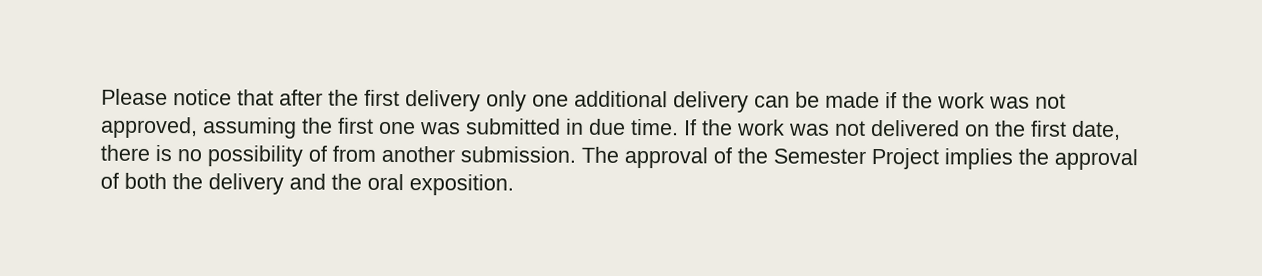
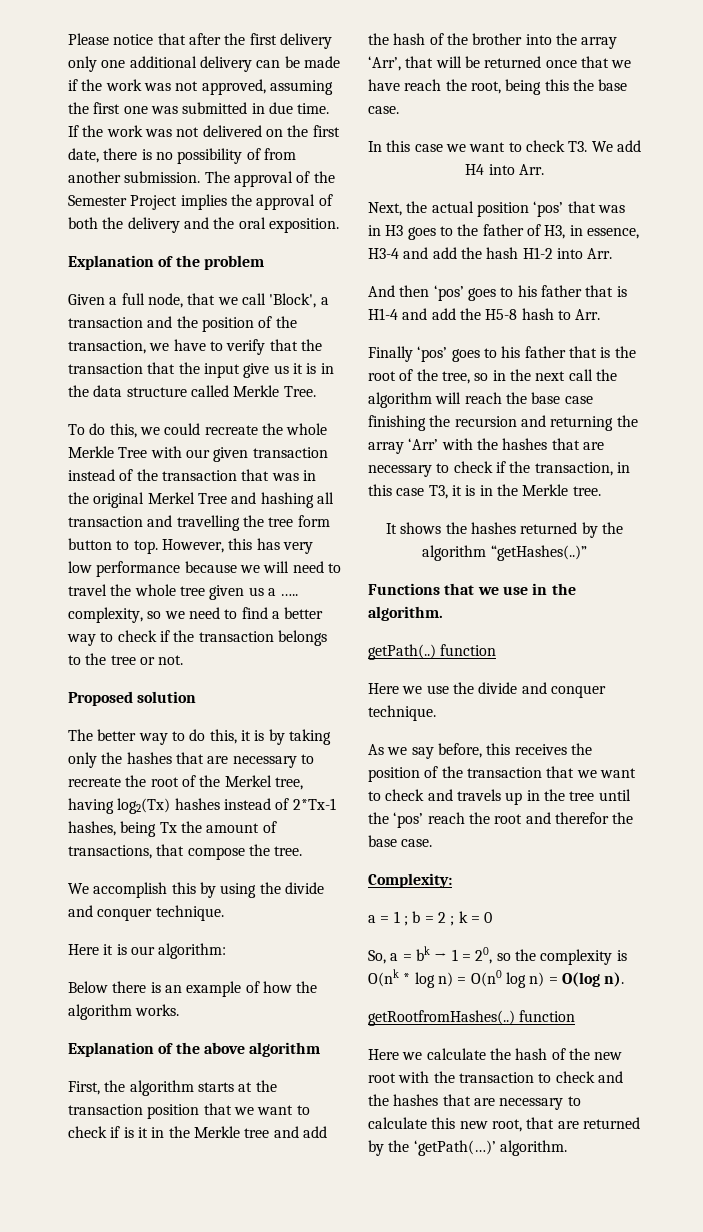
(514, 185) none -> [68,255,264,270] [68,293,329,308] [68,316,297,332] [68,339,322,355] [68,362,334,378] [68,385,316,397] [68,423,328,438] [68,446,328,462] [68,469,316,481] [68,492,334,508] [68,515,330,531] [68,538,313,554] [68,561,341,577] [68,584,299,600] [68,607,324,623] [67,630,327,646] [68,653,184,665] [68,691,197,706] [68,729,331,745] [68,752,314,768] [68,775,303,790] [68,798,336,814] [68,821,277,837] [68,844,303,860] [68,882,324,898] [68,905,224,921] [68,943,227,959] [68,981,318,997] [68,1004,180,1020] [68,1042,321,1057] [68,1080,277,1096] [68,1103,310,1119] [68,1126,327,1138] [368,33,618,49] [368,56,632,71] [368,79,628,95] [368,106,399,114] [368,140,641,152] [465,164,544,175] [368,201,625,217] [368,224,639,240] [368,247,613,259] [368,285,627,301] [368,308,601,320] [368,346,636,362] [368,369,617,384] [368,392,593,408] [368,415,638,431] [368,438,604,454] [368,461,630,477] [368,484,601,499] [386,522,623,538] [422,545,587,561] [368,583,576,595] [368,606,443,621] [368,644,497,660] [368,682,606,698] [368,705,436,721] [368,743,592,759] [368,766,636,782] [368,789,631,805] [368,812,634,828] [368,835,433,847] [368,873,452,888] [368,911,493,926] [368,946,627,965] [368,969,625,988] [368,1010,576,1026] [368,1048,623,1060] [368,1071,623,1083] [368,1094,581,1110] [368,1117,640,1132] [368,1140,567,1156] // Explanation of the problem // Given a full node, that we call 'Block', a transaction and the position of the transaction, we have to verify that the transaction that the input give us it is in the data structure called Merkle Tree. // To do this, we could recreate the whole Merkle Tree with our given transaction instead of the transaction that was in the original Merkel Tree and hashing all transaction and travelling the tree form button to top. However, this has very low performance because we will need to travel the whole tree given us a ….. complexity, so we need to find a better way to check if the transaction belongs to the tree or not. // Proposed solution // The better way to do this, it is by taking only the hashes that are necessary to recreate the root of the Merkel tree, having log2(Tx) hashes instead of 2*Tx-1 hashes, being Tx the amount of transactions, that compose the tree. // We accomplish this by using the divide and conquer technique. // Here it is our algorithm: // Below there is an example of how the algorithm works. // Explanation of the above algorithm // First, the algorithm starts at the transaction position that we want to check if is it in the Merkle tree and add the hash of the brother into the array ‘Arr’, that will be returned once that we have reach the root, being this the base case. // In this case we want to check T3. We add H4 into Arr. // Next, the actual position ‘pos’ that was in H3 goes to the father of H3, in essence, H3-4 and add the hash H1-2 into Arr. // And then ‘pos’ goes to his father that is H1-4 and add the H5-8 hash to Arr. // Finally ‘pos’ goes to his father that is the root of the tree, so in the next call the algorithm will reach the base case finishing the recursion and returning the array ‘Arr’ with the hashes that are necessary to check if the transaction, in this case T3, it is in the Merkle tree. // It shows the hashes returned by the algorithm “getHashes(..)” // Functions that we use in the algorithm. // getPath(..) function // Here we use the divide and conquer technique. // As we say before, this receives the position of the transaction that we want to check and travels up in the tree until the ‘pos’ reach the root and therefor the base case. // Complexity: // a = 1 ; b = 2 ; k = 0 // So, a = bk → 1 = 20, so the complexity is O(nk * log n) = O(n0 log n) = O(log n). // getRootfromHashes(..) function // Here we calculate the hash of the new root with the transaction to check and the hashes that are necessary to calculate this new root, that are returned by the ‘getPath(…)’ algorithm.

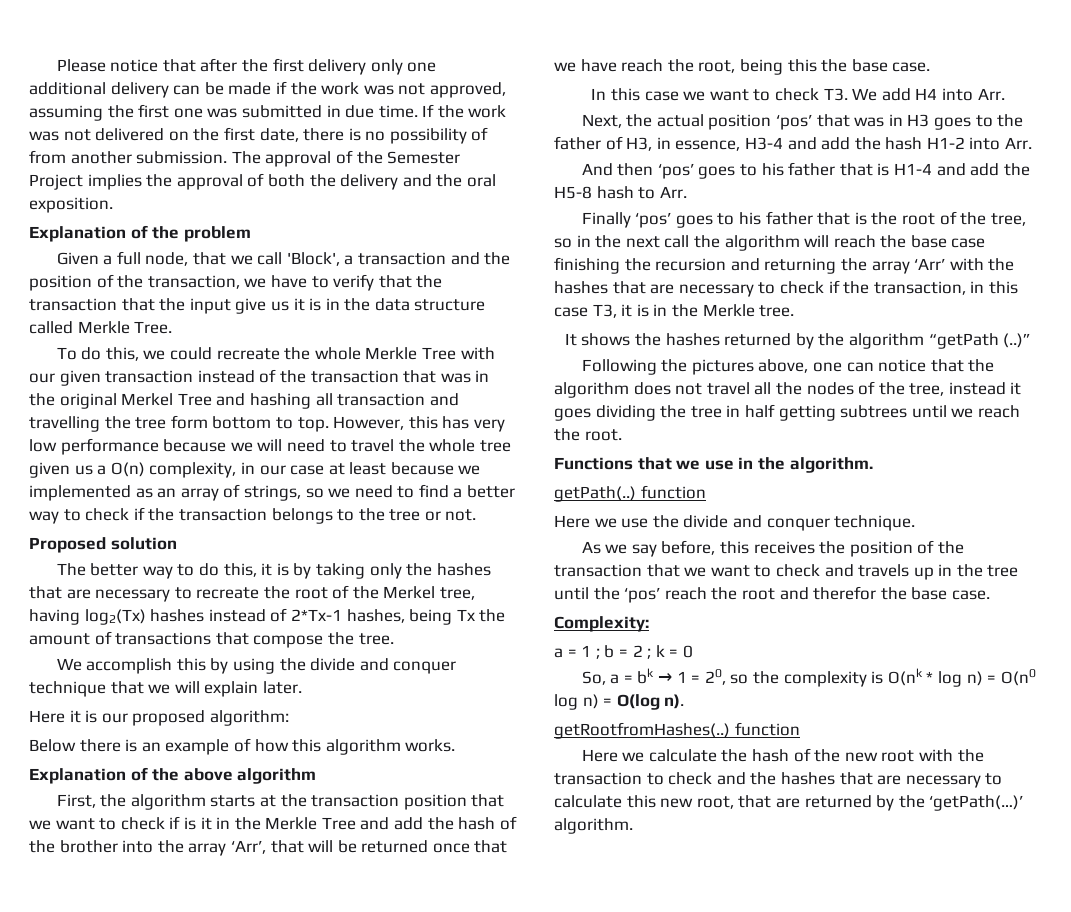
[68,538,112,550] button -> [212,416,272,429] bottom
[280,594,299,596] [68,607,143,623] ….. complexity, -> [110,462,481,478] [29,484,301,501] O(n) complexity, in our case at least because we implemented as an array of strings,
[68,845,152,859] transactions, -> [115,632,212,645] transactions
[155,905,224,921] technique. -> [29,681,302,697] technique that we will explain later.
(155, 950) none -> [132,710,206,726] proposed
[296,981,318,993] the -> [292,739,322,752] this
[244,1128,270,1138] tree -> [321,817,356,830] Tree
[490,545,587,561] “getHashes(..)” -> [928,333,1032,349] [581,359,995,375] [554,381,1022,398] [554,404,1020,421] [554,428,622,441] “getPath (..)” // Following the pictures above, one can notice that the algorithm does not travel all the nodes of the tree, instead it goes dividing the tree in half getting subtrees until we reach the root.

